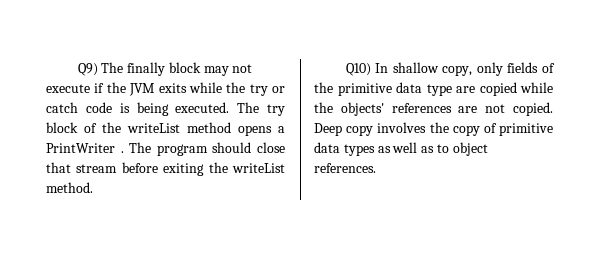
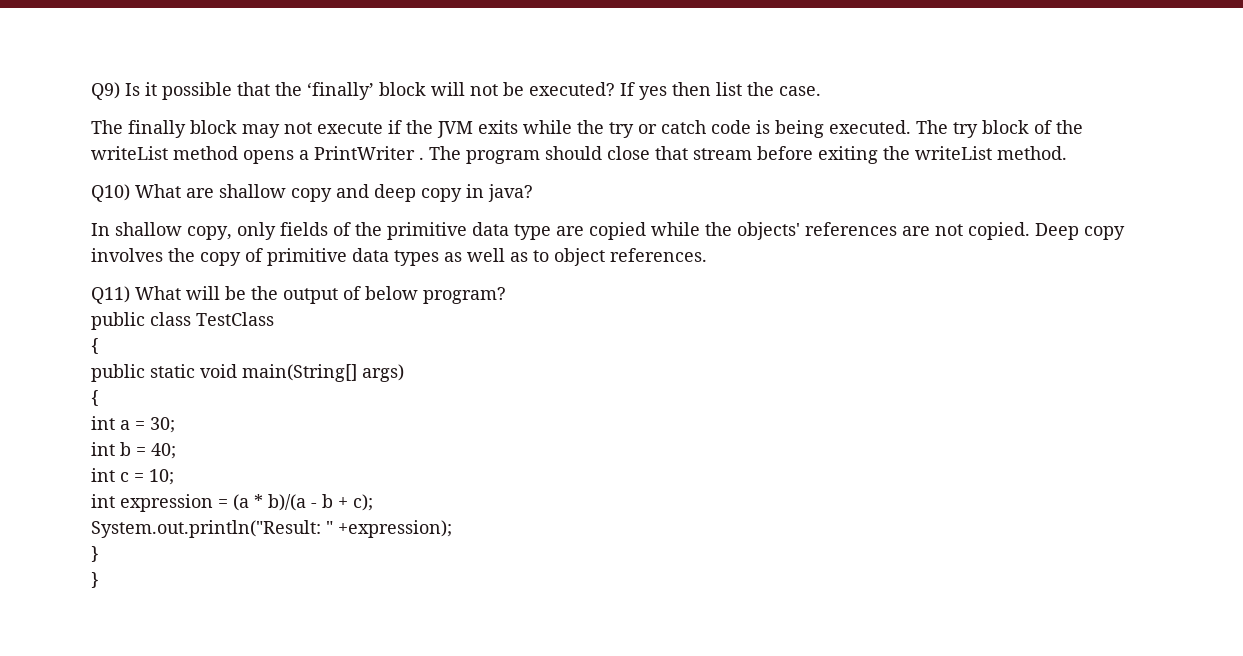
(98, 69) none -> [125,82,821,100] Is it possible that the ‘finally’ block will not be executed? If yes then list the case. //
(371, 69) none -> [135,184,533,202] What are shallow copy and deep copy in java? //
(376, 168) none -> [91,286,506,304] [91,312,274,330] [91,338,99,354] [91,364,404,382] [91,390,99,406] [91,416,175,433] [91,442,176,459] [91,468,174,485] [91,494,373,512] [91,520,452,538] [91,546,99,562] [91,572,99,588] // Q11) What will be the output of below program? // public class TestClass // { // public static void main(String[] args) // { // int a = 30; // int b = 40; // int c = 10; // int expression = (a * b)/(a - b + c); // System.out.println("Result: " +expression); // } // }

